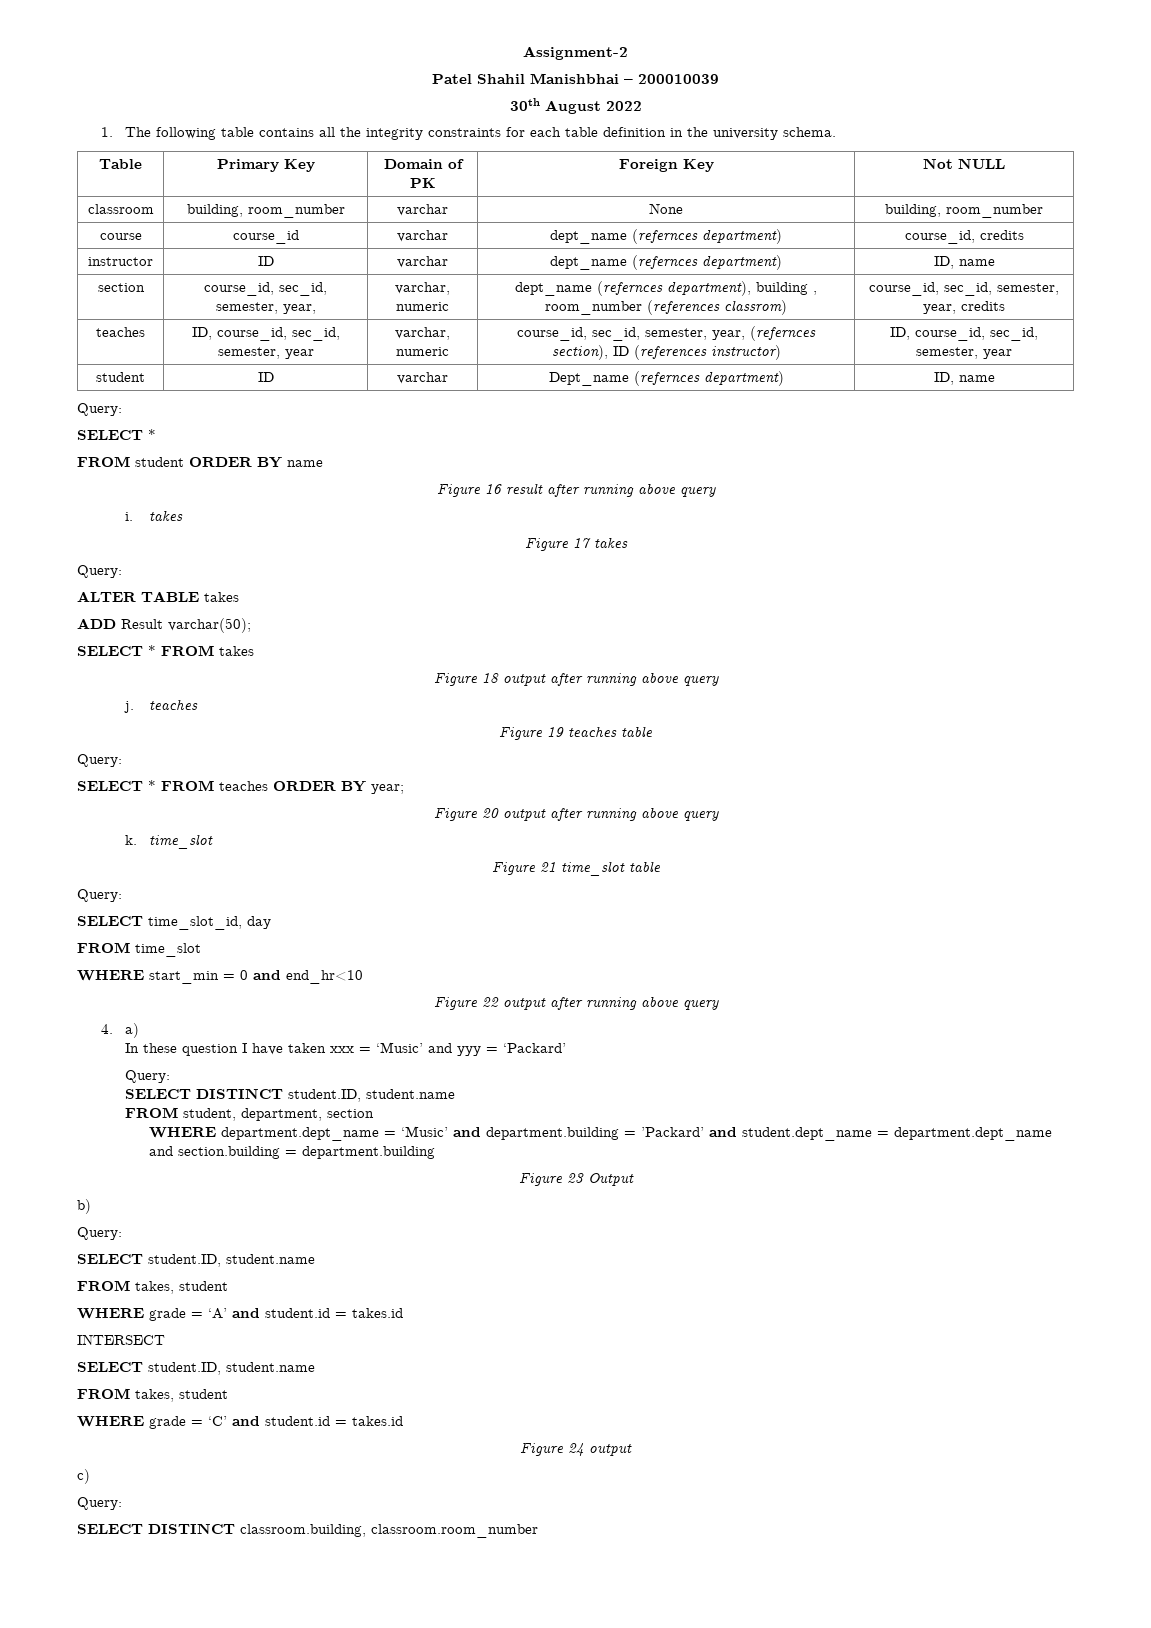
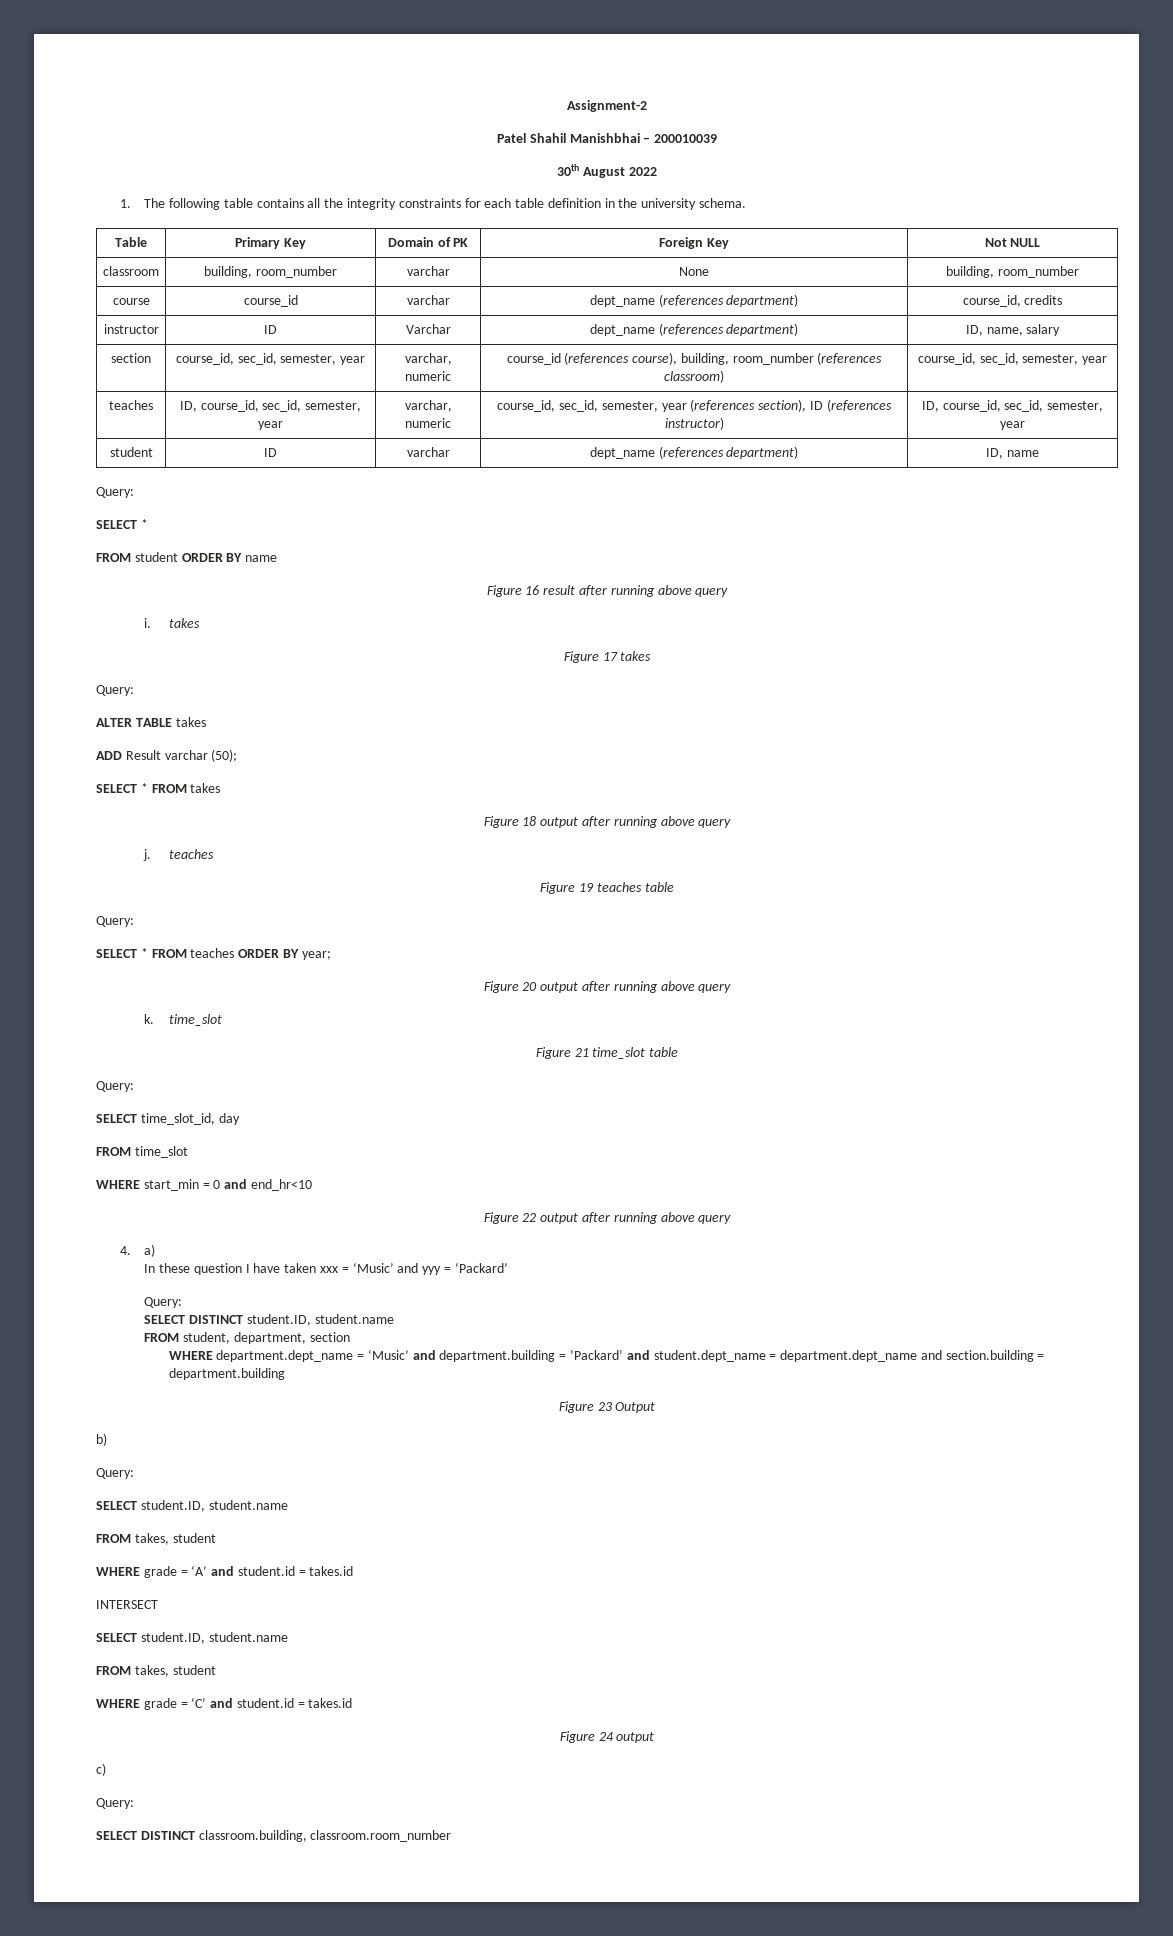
[632,229,698,244] (refernces -> [658,294,724,307] (references
[397,256,448,268] [550,255,782,270] [933,256,995,269] varchar | dept_name (refernces department) | ID, name -> [405,324,451,334] [589,323,799,336] [965,324,1061,336] Varchar | dept_name (references department) | ID, name, salary
[282,304,316,314] [395,282,450,295] [396,302,449,311] [515,281,817,296] year, | varchar, numeric | dept_name (refernces department), building , -> [340,356,366,365] [404,353,452,365] [405,371,452,381] [506,352,729,365] year | varchar, numeric | course_id (references course), building,
[724,300,787,315] [869,282,1059,296] [923,301,1005,314] classrom) | course_id, sec_id, semester, year, credits -> [664,370,724,383] [917,353,1108,365] classroom) | course_id, sec_id, semester, year
[712,326,816,341] year, (refernces -> [661,399,756,412] year (references
[548,371,700,386] Dept_name (refernces -> [589,446,724,459] dept_name (references
[168,618,251,633] varchar(50); -> [164,749,238,762] varchar (50);

